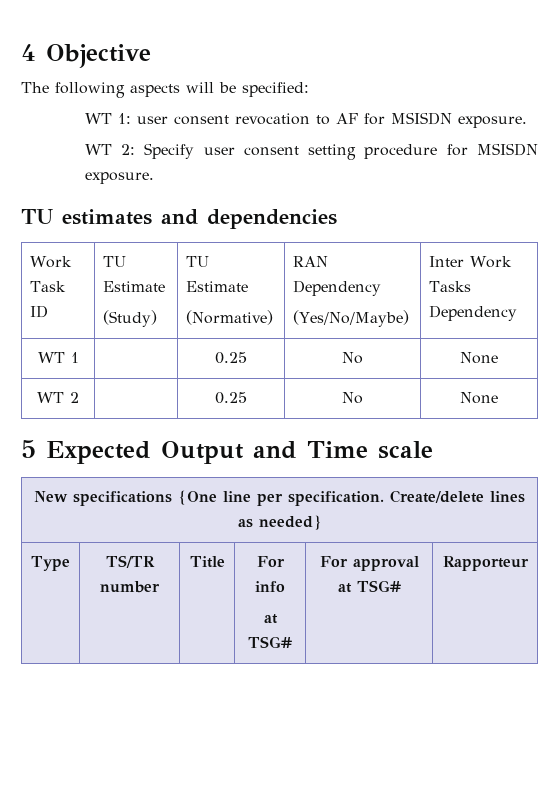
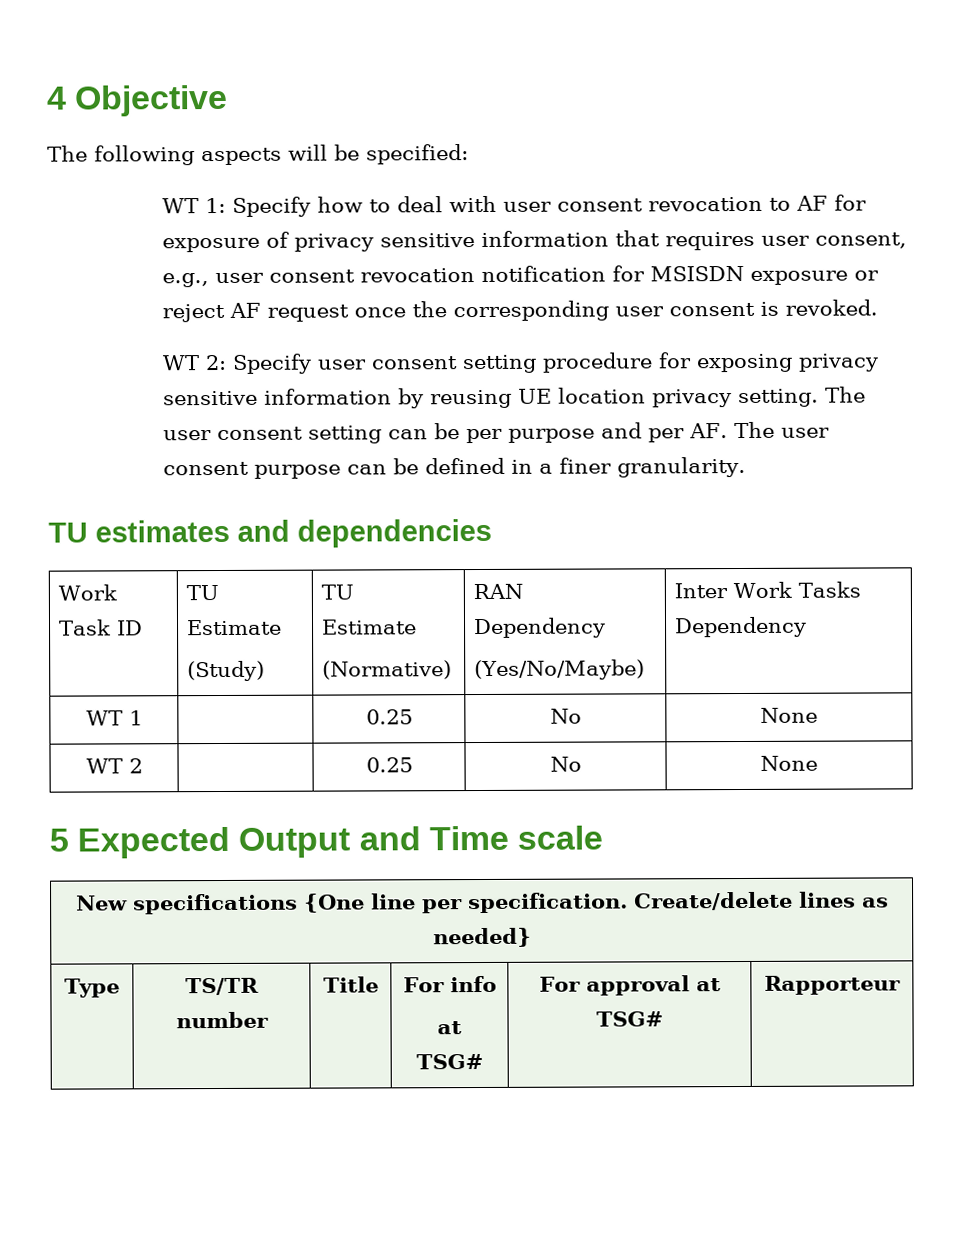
(131, 118) none -> [232,195,498,217] Specify how to deal with
[390,112,527,128] MSISDN exposure. -> [162,230,908,253] [162,265,880,288] [162,299,879,323] exposure of privacy sensitive information that requires user consent, e.g., user consent revocation notification for MSISDN exposure or reject AF request once the corresponding user consent is revoked.
[476,143,538,156] [84,172,154,184] MSISDN exposure. -> [696,353,880,373] [163,386,867,409] [163,421,831,444] [163,456,747,479] exposing privacy sensitive information by reusing UE location privacy setting. The user consent setting can be per purpose and per AF. The user consent purpose can be defined in a finer granularity.

